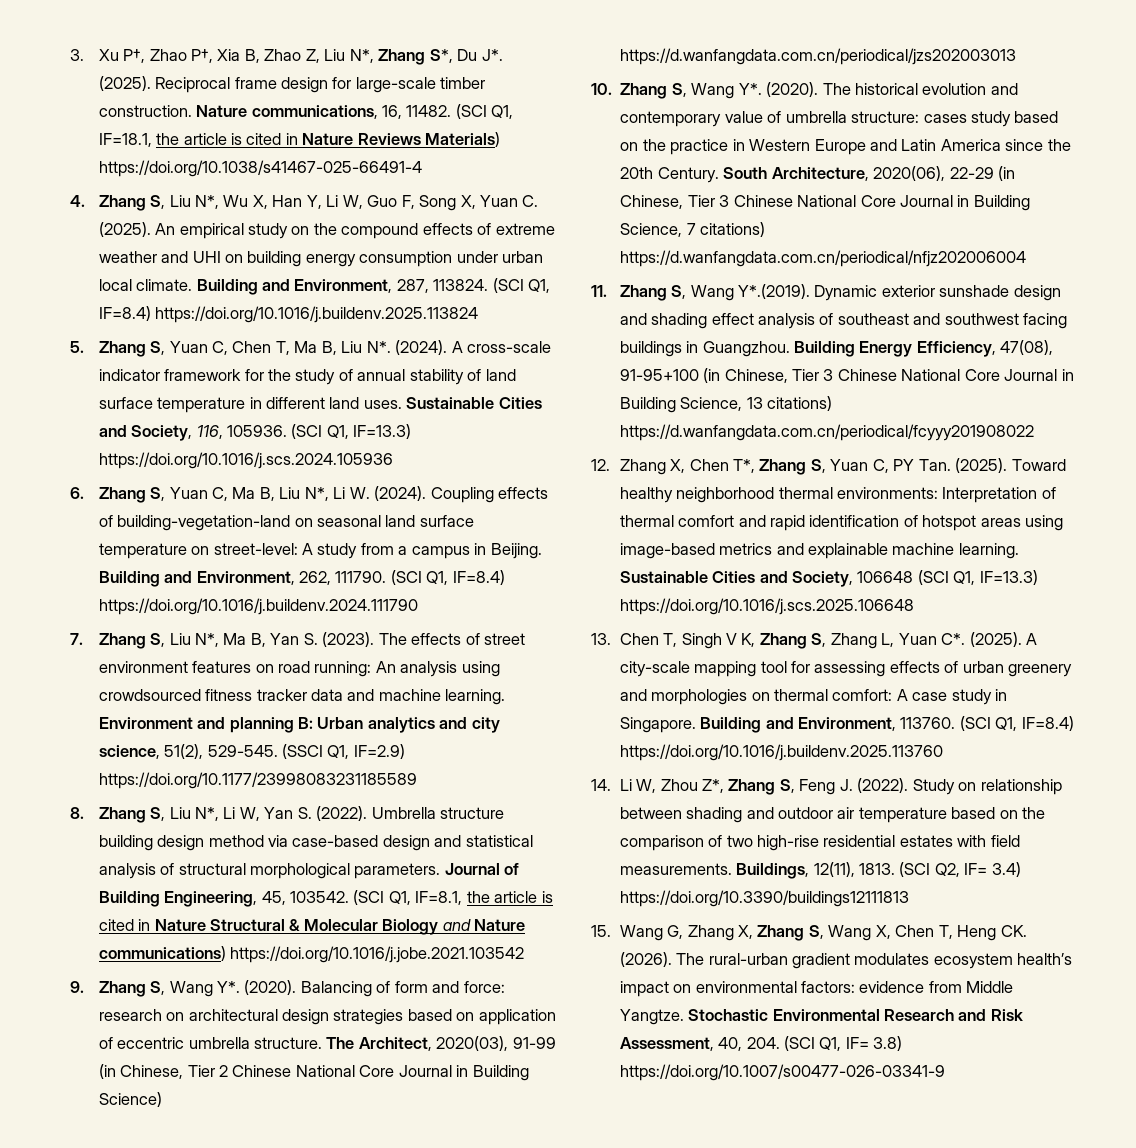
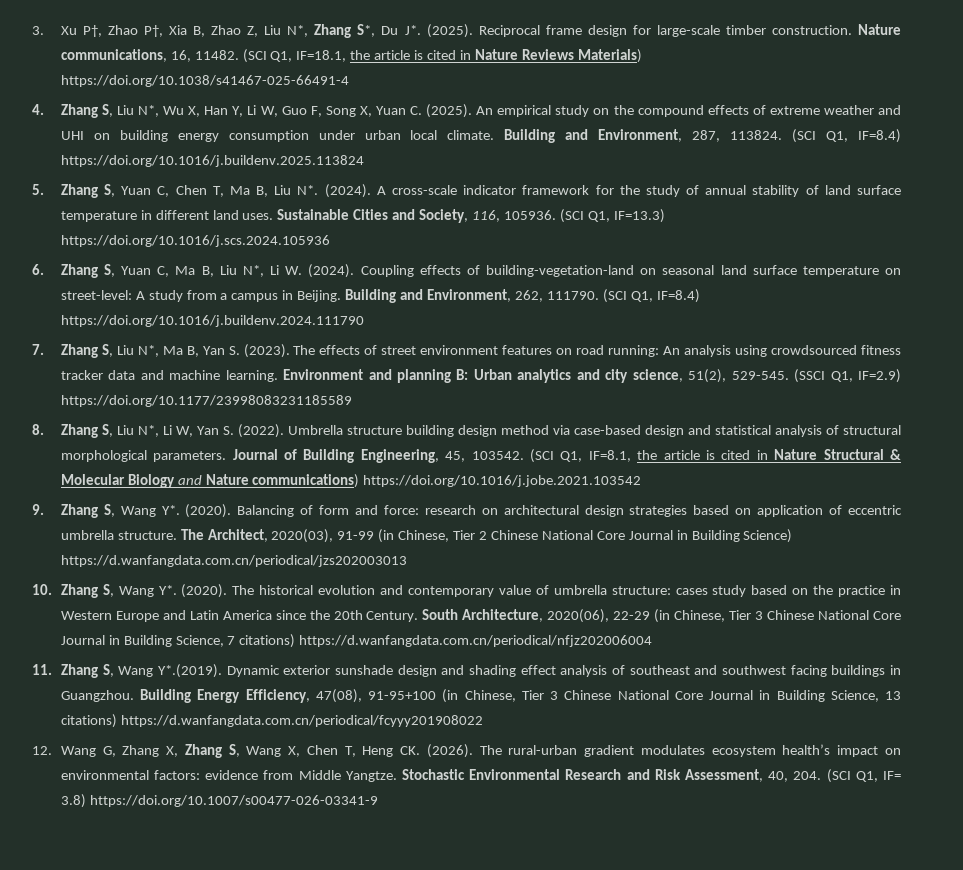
[619,458,1066,475] [619,487,1056,503] [619,515,1064,531] [619,543,1019,559] [619,570,1038,587] [619,598,914,615] [591,632,1038,649] [619,661,1073,677] [619,689,1008,705] [619,716,1074,733] [619,744,943,761] [591,778,1062,795] [619,807,1046,823] [619,835,1020,851] [619,862,1021,879] [619,890,909,907] [591,925,611,937] Zhang X, Chen T*, Zhang S, Yuan C, PY Tan. (2025). Toward healthy neighborhood thermal environments: Interpretation of thermal comfort and rapid identification of hotspot areas using image-based metrics and explainable machine learning. Sustainable Cities and Society, 106648 (SCI Q1, IF=13.3) https://doi.org/10.1016/j.scs.2025.106648 // 13. Chen T, Singh V K, Zhang S, Zhang L, Yuan C*. (2025). A city-scale mapping tool for assessing effects of urban greenery and morphologies on thermal comfort: A case study in Singapore. Building and Environment, 113760. (SCI Q1, IF=8.4) https://doi.org/10.1016/j.buildenv.2025.113760 // 14. Li W, Zhou Z*, Zhang S, Feng J. (2022). Study on relationship between shading and outdoor air temperature based on the comparison of two high-rise residential estates with field measurements. Buildings, 12(11), 1813. (SCI Q2, IF= 3.4) https://doi.org/10.3390/buildings12111813 // 15. -> (52, 750) none

